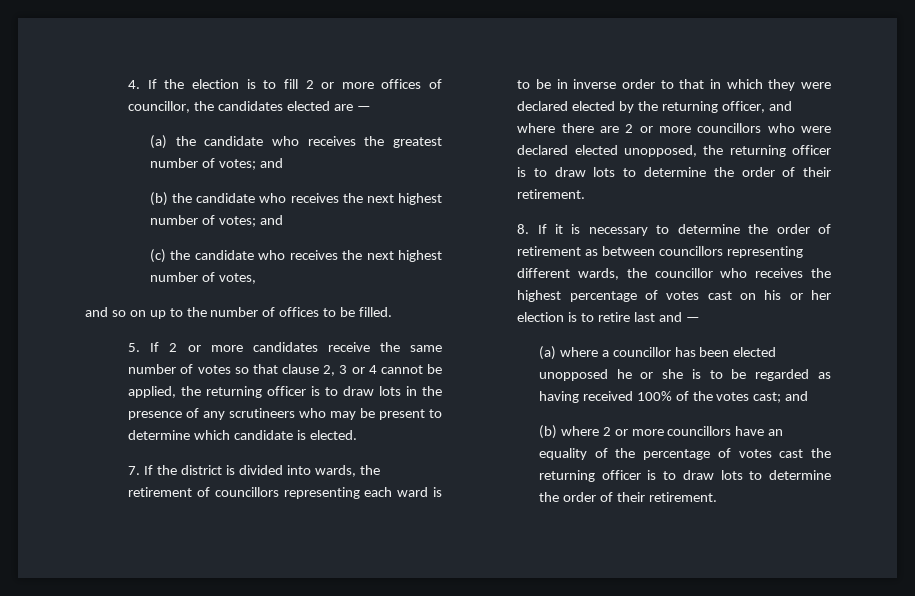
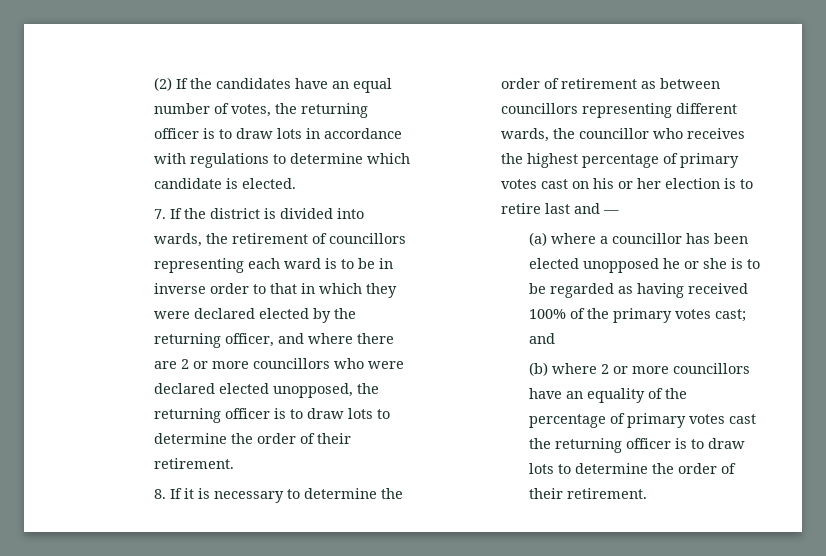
[128,79,442,89] [128,101,371,113] [149,135,442,149] [149,158,283,170] [149,192,442,206] [149,215,283,227] [149,249,442,263] [149,272,256,284] [85,307,393,319] [128,342,442,352] [128,364,443,376] [128,386,177,398] 4. If the election is to fill 2 or more offices of councillor, the candidates elected are — // (a) the candidate who receives the greatest number of votes; and // (b) the candidate who receives the next highest number of votes; and // (c) the candidate who receives the next highest number of votes, // and so on up to the number of offices to be filled. // 5. If 2 or more candidates receive the same number of votes so that clause 2, 3 or 4 cannot be applied, -> [154,77,393,93] [154,103,272,117] (2) If the candidates have an equal number of votes,
[421,386,442,396] [128,408,426,420] the presence of any scrutineers who may be present -> [324,128,403,139] [154,153,270,168] accordance with regulations
(658, 295) none -> [680,153,740,168] primary
(713, 396) none -> [612,308,672,323] primary
(731, 453) none -> [626,413,686,428] primary

